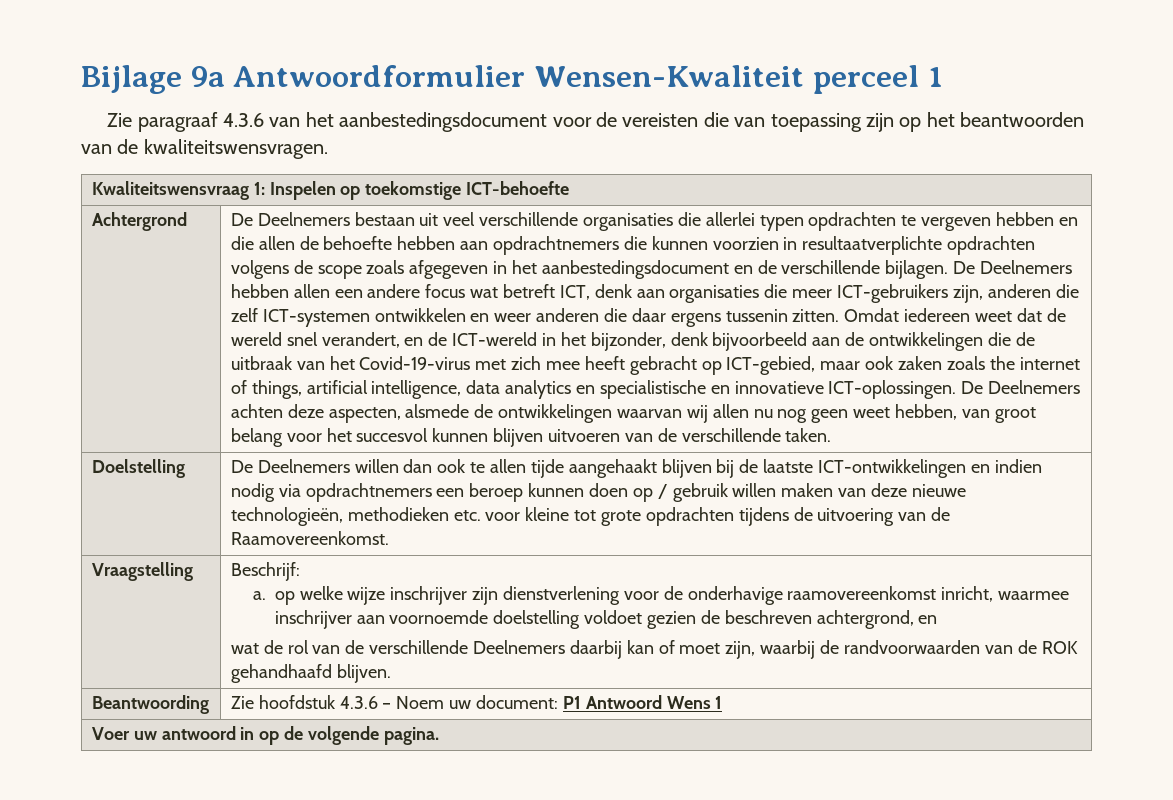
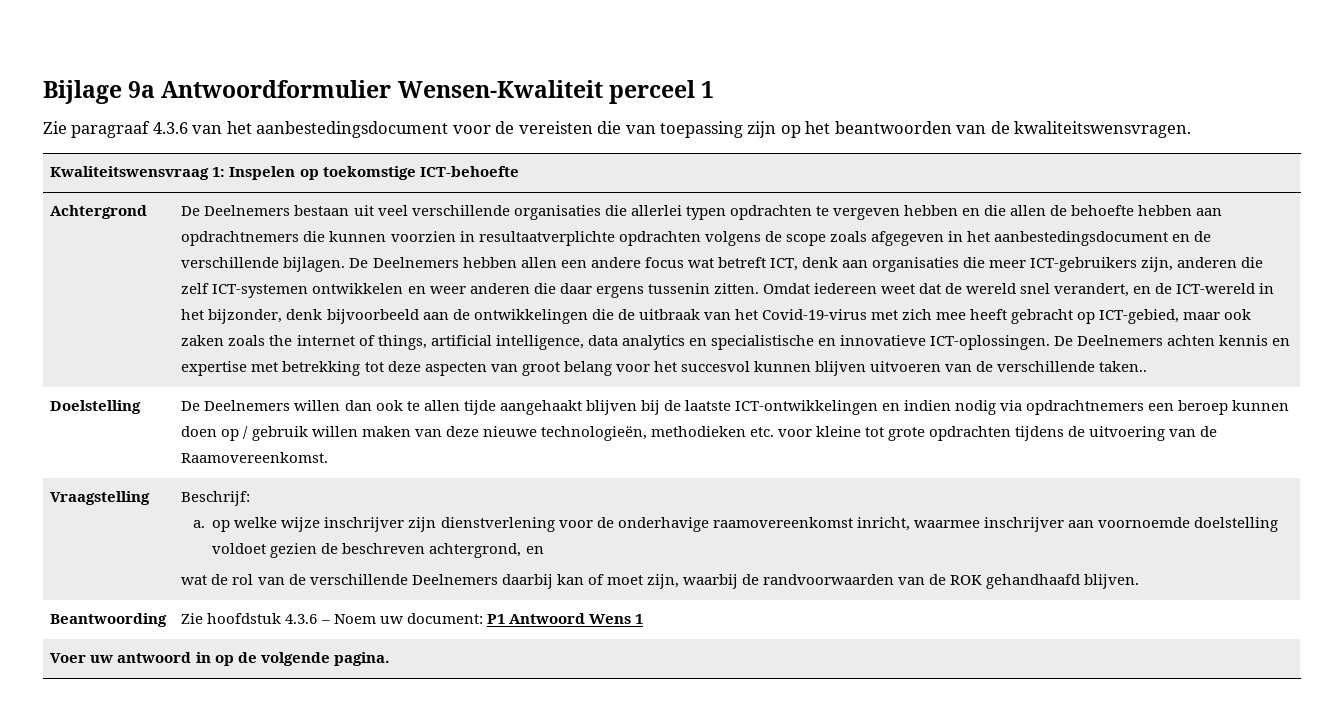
[287,404,958,423] deze aspecten, alsmede de ontwikkelingen waarvan wij allen nu nog geen weet hebben, -> [1219,335,1291,346] [181,361,487,376] kennis en expertise met betrekking tot deze aspecten
[785,428,832,442] taken. -> [1099,361,1148,372] taken..

